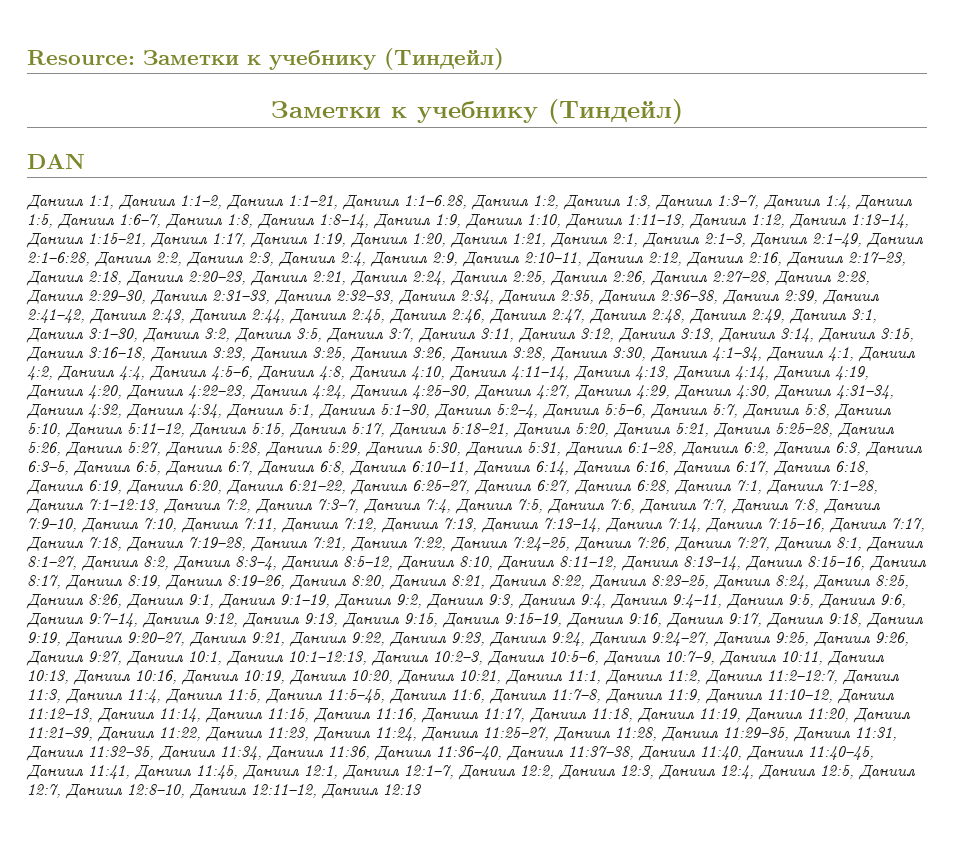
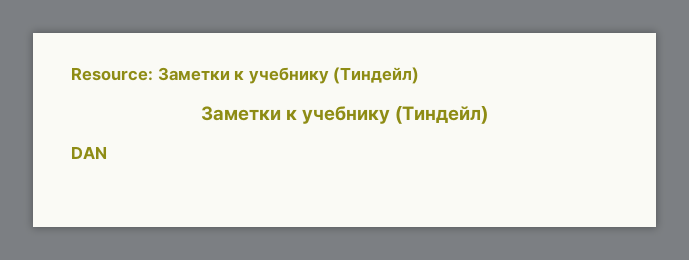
[26,195,912,210] [27,214,909,229] [26,233,923,248] [27,252,906,267] [26,271,870,286] [26,290,879,305] [27,309,877,324] [26,328,914,343] [26,347,915,362] [27,366,869,381] [26,385,894,400] [26,404,891,419] [27,423,894,438] [27,442,922,457] [27,461,869,476] [26,480,878,495] [26,499,880,514] [27,518,925,533] [26,537,923,552] [27,556,926,571] [27,575,909,590] [26,594,906,609] [26,613,923,628] [27,632,909,647] [26,651,884,666] [27,670,899,685] [27,689,894,704] [27,708,910,723] [27,727,897,742] [26,746,874,761] [26,765,915,780] [27,784,421,799] // Даниил 1:1, Даниил 1:1–2, Даниил 1:1–21, Даниил 1:1–6.28, Даниил 1:2, Даниил 1:3, Даниил 1:3–7, Даниил 1:4, Даниил 1:5, Даниил 1:6–7, Даниил 1:8, Даниил 1:8–14, Даниил 1:9, Даниил 1:10, Даниил 1:11–13, Даниил 1:12, Даниил 1:13–14, Даниил 1:15–21, Даниил 1:17, Даниил 1:19, Даниил 1:20, Даниил 1:21, Даниил 2:1, Даниил 2:1–3, Даниил 2:1–49, Даниил 2:1–6:28, Даниил 2:2, Даниил 2:3, Даниил 2:4, Даниил 2:9, Даниил 2:10–11, Даниил 2:12, Даниил 2:16, Даниил 2:17–23, Даниил 2:18, Даниил 2:20–23, Даниил 2:21, Даниил 2:24, Даниил 2:25, Даниил 2:26, Даниил 2:27–28, Даниил 2:28, Даниил 2:29–30, Даниил 2:31–33, Даниил 2:32–33, Даниил 2:34, Даниил 2:35, Даниил 2:36–38, Даниил 2:39, Даниил 2:41–42, Даниил 2:43, Даниил 2:44, Даниил 2:45, Даниил 2:46, Даниил 2:47, Даниил 2:48, Даниил 2:49, Даниил 3:1, Даниил 3:1–30, Даниил 3:2, Даниил 3:5, Даниил 3:7, Даниил 3:11, Даниил 3:12, Даниил 3:13, Даниил 3:14, Даниил 3:15, Даниил 3:16–18, Даниил 3:23, Даниил 3:25, Даниил 3:26, Даниил 3:28, Даниил 3:30, Даниил 4:1–34, Даниил 4:1, Даниил 4:2, Даниил 4:4, Даниил 4:5–6, Даниил 4:8, Даниил 4:10, Даниил 4:11–14, Даниил 4:13, Даниил 4:14, Даниил 4:19, Даниил 4:20, Даниил 4:22–23, Даниил 4:24, Даниил 4:25–30, Даниил 4:27, Даниил 4:29, Даниил 4:30, Даниил 4:31–34, Даниил 4:32, Даниил 4:34, Даниил 5:1, Даниил 5:1–30, Даниил 5:2–4, Даниил 5:5–6, Даниил 5:7, Даниил 5:8, Даниил 5:10, Даниил 5:11–12, Даниил 5:15, Даниил 5:17, Даниил 5:18–21, Даниил 5:20, Даниил 5:21, Даниил 5:25–28, Даниил 5:26, Даниил 5:27, Даниил 5:28, Даниил 5:29, Даниил 5:30, Даниил 5:31, Даниил 6:1–28, Даниил 6:2, Даниил 6:3, Даниил 6:3–5, Даниил 6:5, Даниил 6:7, Даниил 6:8, Даниил 6:10–11, Даниил 6:14, Даниил 6:16, Даниил 6:17, Даниил 6:18, Даниил 6:19, Даниил 6:20, Даниил 6:21–22, Даниил 6:25–27, Даниил 6:27, Даниил 6:28, Даниил 7:1, Даниил 7:1–28, Даниил 7:1–12:13, Даниил 7:2, Даниил 7:3–7, Даниил 7:4, Даниил 7:5, Даниил 7:6, Даниил 7:7, Даниил 7:8, Даниил 7:9–10, Даниил 7:10, Даниил 7:11, Даниил 7:12, Даниил 7:13, Даниил 7:13–14, Даниил 7:14, Даниил 7:15–16, Даниил 7:17, Даниил 7:18, Даниил 7:19–28, Даниил 7:21, Даниил 7:22, Даниил 7:24–25, Даниил 7:26, Даниил 7:27, Даниил 8:1, Даниил 8:1–27, Даниил 8:2, Даниил 8:3–4, Даниил 8:5–12, Даниил 8:10, Даниил 8:11–12, Даниил 8:13–14, Даниил 8:15–16, Даниил 8:17, Даниил 8:19, Даниил 8:19–26, Даниил 8:20, Даниил 8:21, Даниил 8:22, Даниил 8:23–25, Даниил 8:24, Даниил 8:25, Даниил 8:26, Даниил 9:1, Даниил 9:1–19, Даниил 9:2, Даниил 9:3, Даниил 9:4, Даниил 9:4–11, Даниил 9:5, Даниил 9:6, Даниил 9:7–14, Даниил 9:12, Даниил 9:13, Даниил 9:15, Даниил 9:15–19, Даниил 9:16, Даниил 9:17, Даниил 9:18, Даниил 9:19, Даниил 9:20–27, Даниил 9:21, Даниил 9:22, Даниил 9:23, Даниил 9:24, Даниил 9:24–27, Даниил 9:25, Даниил 9:26, Даниил 9:27, Даниил 10:1, Даниил 10:1–12:13, Даниил 10:2–3, Даниил 10:5–6, Даниил 10:7–9, Даниил 10:11, Даниил 10:13, Даниил 10:16, Даниил 10:19, Даниил 10:20, Даниил 10:21, Даниил 11:1, Даниил 11:2, Даниил 11:2–12:7, Даниил 11:3, Даниил 11:4, Даниил 11:5, Даниил 11:5–45, Даниил 11:6, Даниил 11:7–8, Даниил 11:9, Даниил 11:10–12, Даниил 11:12–13, Даниил 11:14, Даниил 11:15, Даниил 11:16, Даниил 11:17, Даниил 11:18, Даниил 11:19, Даниил 11:20, Даниил 11:21–39, Даниил 11:22, Даниил 11:23, Даниил 11:24, Даниил 11:25–27, Даниил 11:28, Даниил 11:29–35, Даниил 11:31, Даниил 11:32–35, Даниил 11:34, Даниил 11:36, Даниил 11:36–40, Даниил 11:37–38, Даниил 11:40, Даниил 11:40–45, Даниил 11:41, Даниил 11:45, Даниил 12:1, Даниил 12:1–7, Даниил 12:2, Даниил 12:3, Даниил 12:4, Даниил 12:5, Даниил 12:7, Даниил 12:8–10, Даниил 12:11–12, Даниил 12:13 -> (107, 152) none

